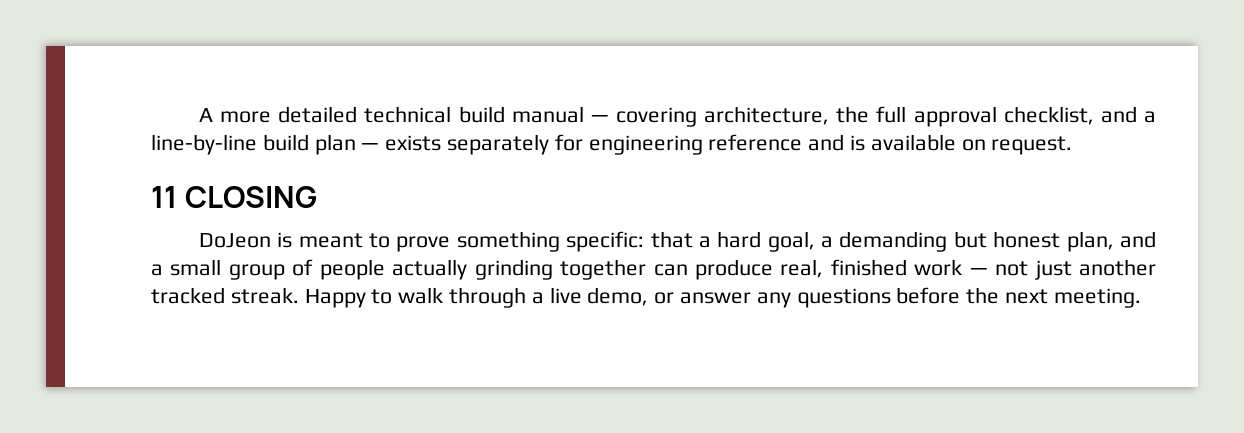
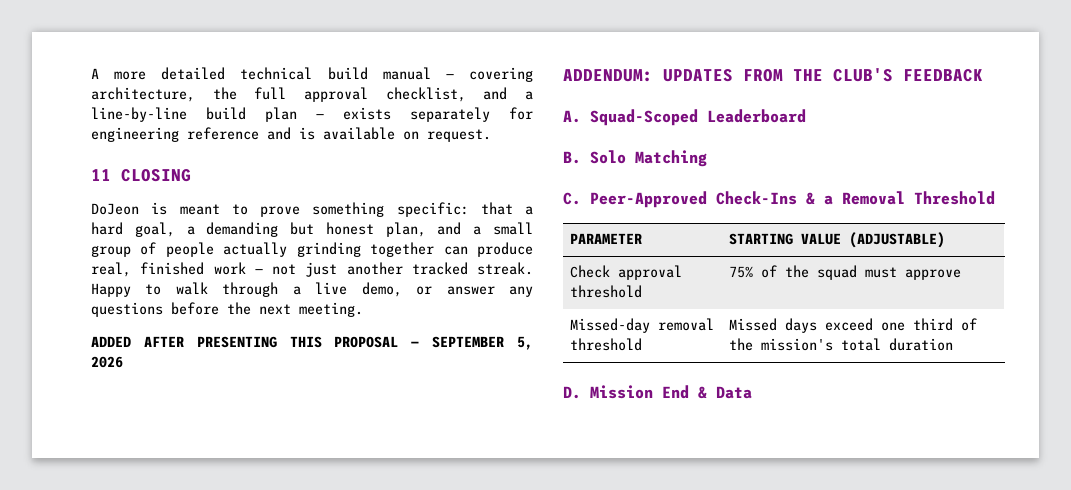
(1141, 298) none -> [91,336,533,350] [91,356,123,368] [563,68,983,82] [563,109,806,126] [563,150,707,167] [563,191,995,208] [569,233,642,244] [728,232,945,248] [569,265,682,280] [569,285,642,298] [728,265,961,280] [569,318,714,333] [569,338,642,351] [728,318,977,333] [728,338,953,351] [563,385,752,399] // ADDED AFTER PRESENTING THIS PROPOSAL — SEPTEMBER 5, 2026 // ADDENDUM: UPDATES FROM THE CLUB'S FEEDBACK // A. Squad-Scoped Leaderboard // B. Solo Matching // C. Peer-Approved Check-Ins & a Removal Threshold // PARAMETER | STARTING VALUE (ADJUSTABLE) // Check approval threshold | 75% of the squad must approve // Missed-day removal threshold | Missed days exceed one third of the mission's total duration // D. Mission End & Data

